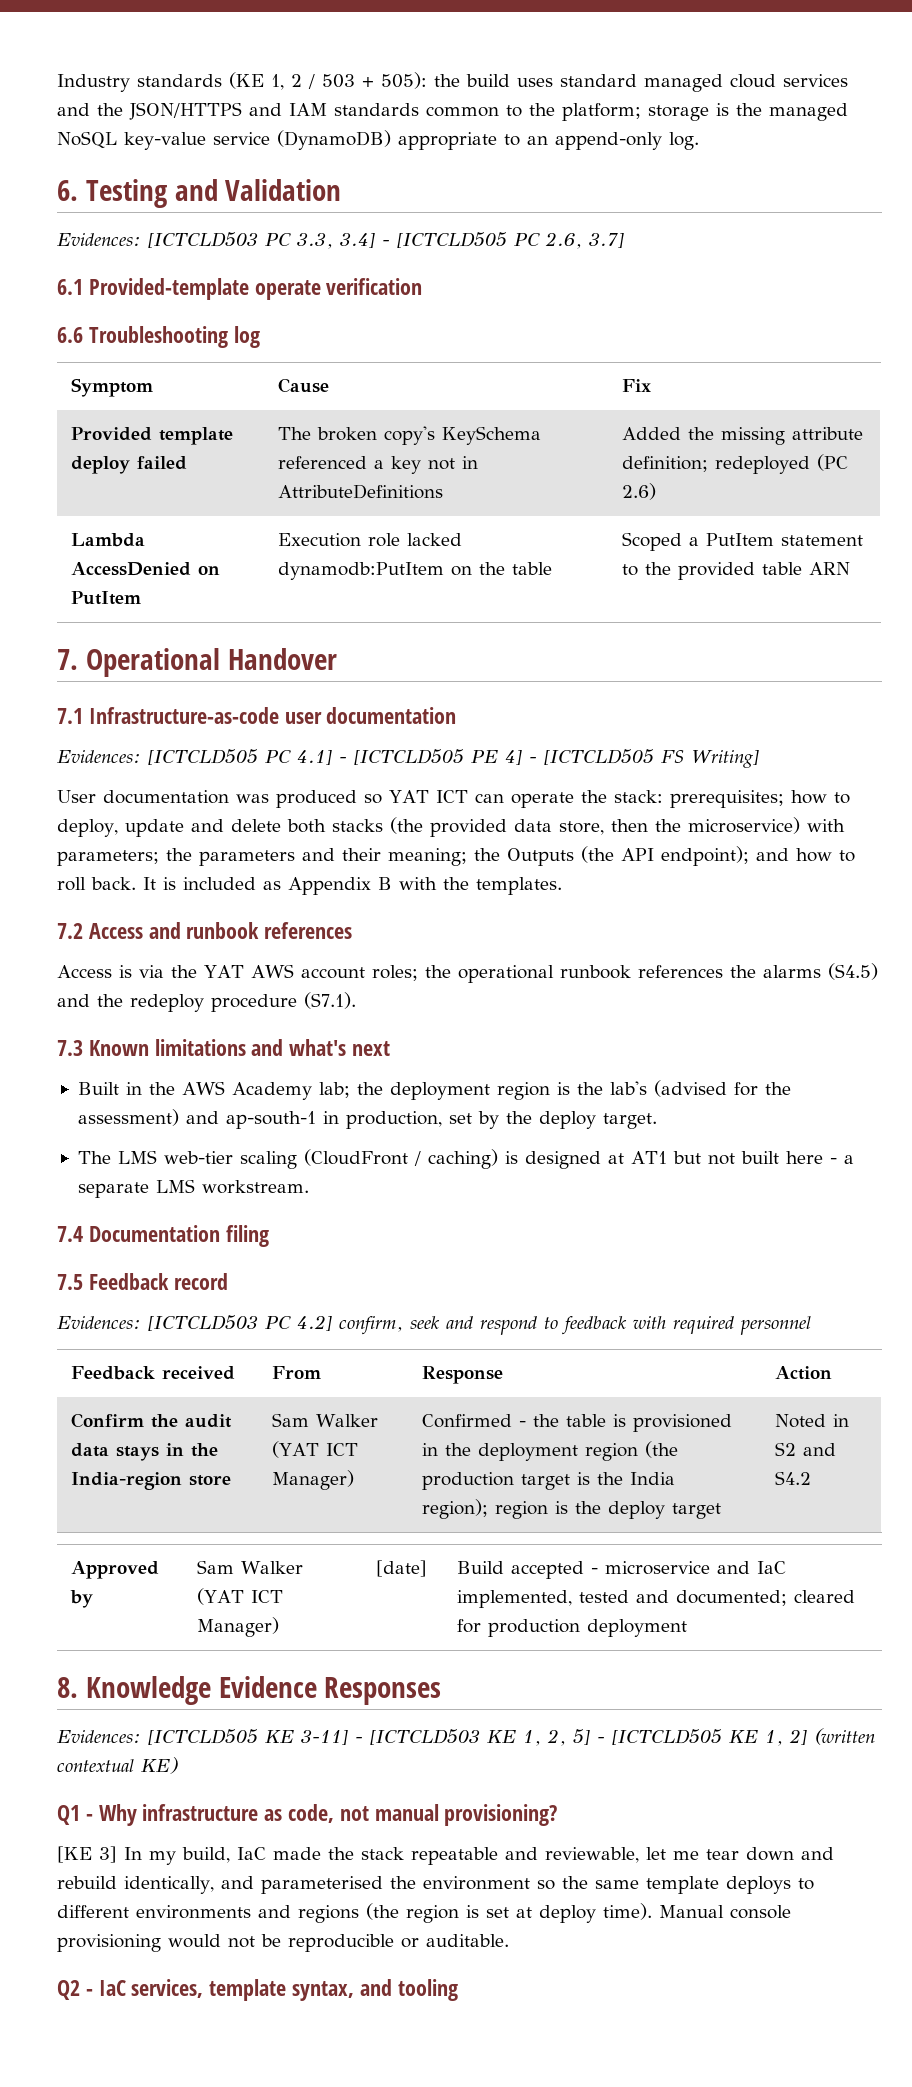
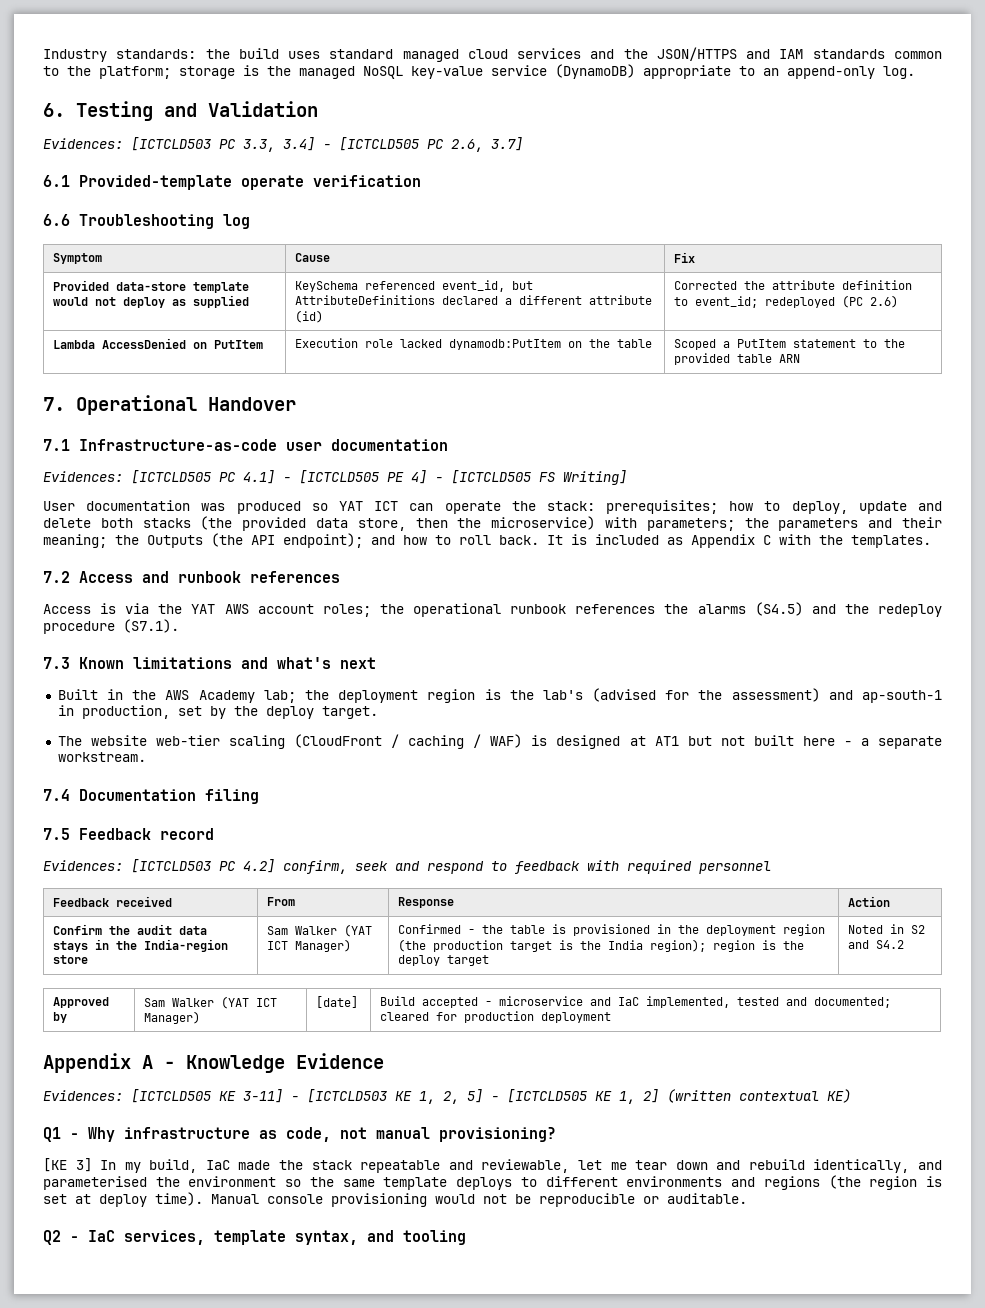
[137,72,427,90] standards (KE 1, 2 / 503 + 505): -> [116,49,197,59] standards:
[159,427,234,445] [71,456,188,474] [278,426,542,445] [278,456,479,474] [278,484,444,499] [622,427,864,445] [622,456,709,472] template deploy failed | The broken copy's KeySchema referenced a key not in AttributeDefinitions | Added the missing attribute definition; -> [116,282,250,293] [53,295,250,308] [295,280,534,292] [295,295,653,305] [295,310,324,323] [674,280,913,290] [674,296,759,308] data-store template would not deploy as supplied | KeySchema referenced event_id, but AttributeDefinitions declared a different attribute (id) | Corrected the attribute definition to event_id;
[378,877,392,890] B -> [763,535,771,545] C
[117,1150,157,1164] LMS -> [90,735,147,746] website
[427,1149,498,1169] caching) -> [408,734,523,749] caching / WAF)
[155,1179,195,1193] LMS -> (943, 742) none
[57,1677,78,1698] 8. -> [43,1053,175,1073] Appendix A -
[324,1677,442,1705] Responses -> (384, 1061) none

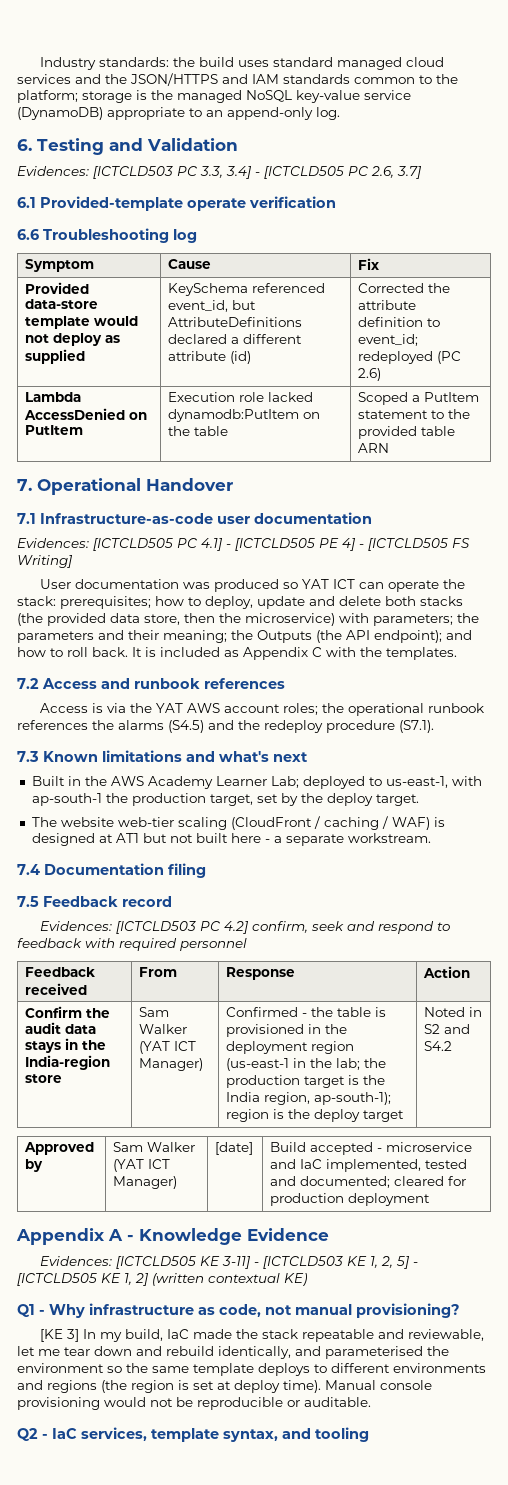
[263,688,942,703] [57,705,170,719] lab; the deployment region is the lab's (advised for the assessment) and ap-south-1 in production, -> [215,776,482,789] [31,793,253,806] Learner Lab; deployed to us-east-1, with ap-south-1 the production target,
[398,939,427,952] (the -> [225,1058,386,1071] (us-east-1 in the lab; the
[650,939,707,952] region); -> [263,1092,391,1105] region, ap-south-1);

